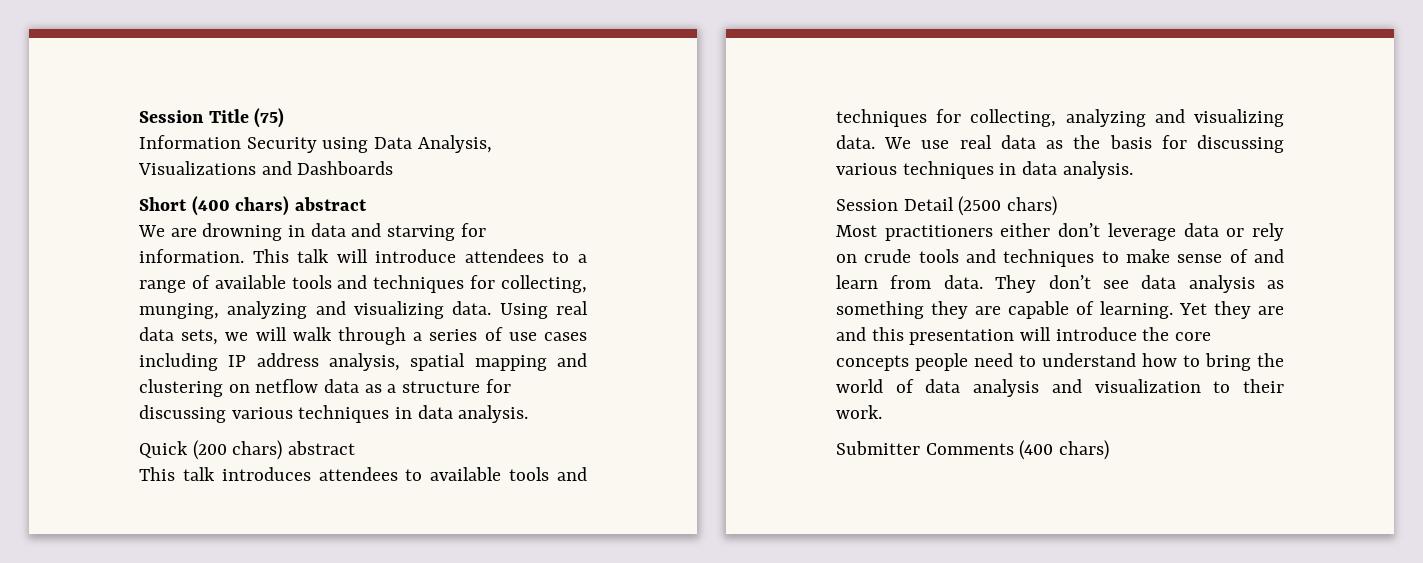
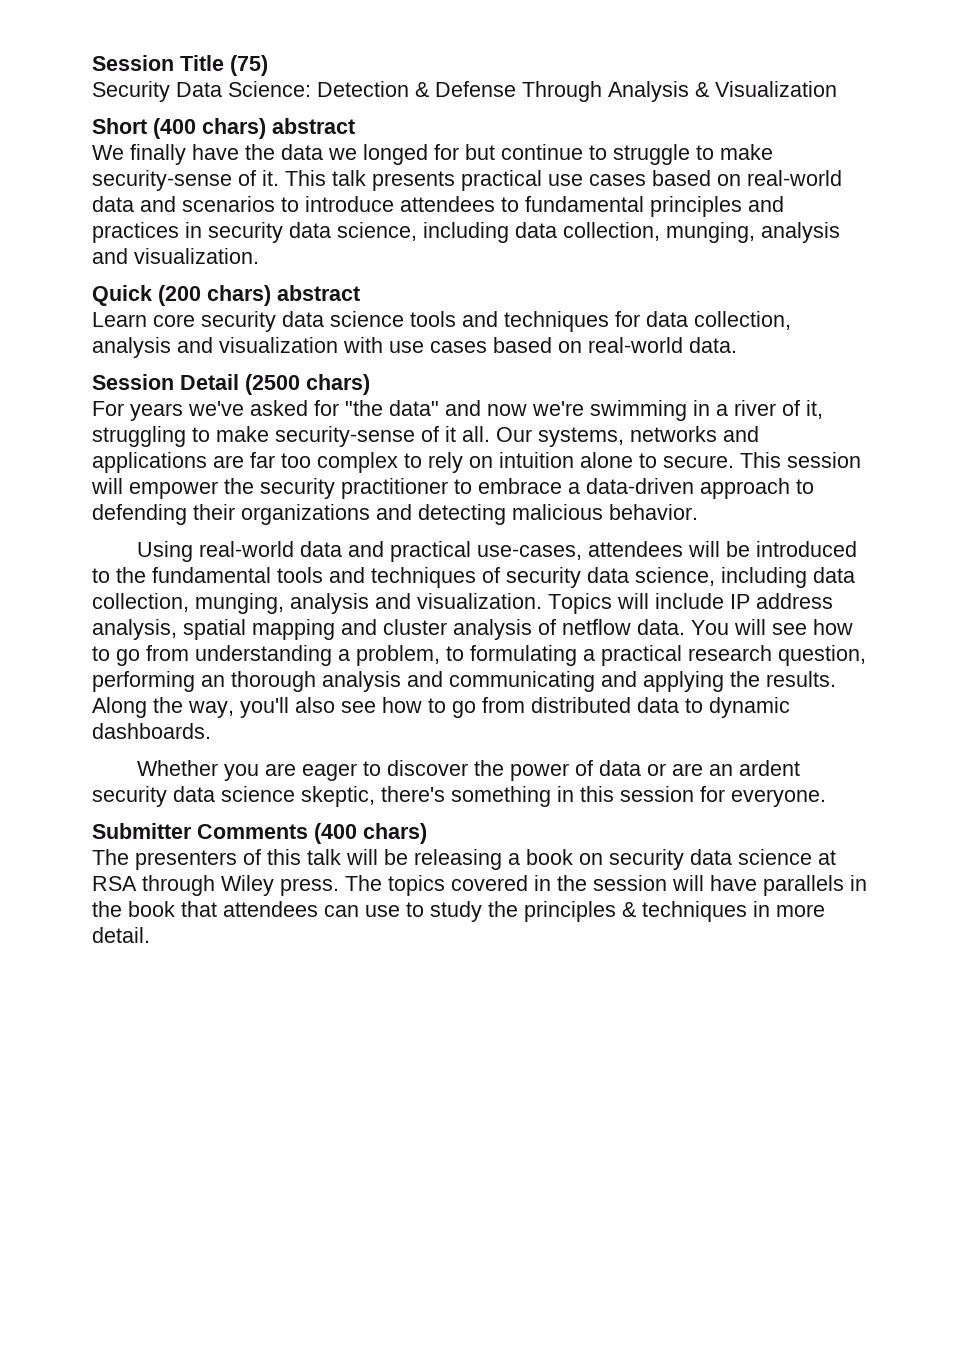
[139,135,492,153] [138,161,394,175] Information Security using Data Analysis, Visualizations and Dashboards -> [92,81,837,102] Security Data Science: Detection & Defense Through Analysis & Visualization
[170,223,486,241] [139,249,587,263] [139,275,587,293] [139,301,588,319] [139,327,587,345] [139,353,218,371] are drowning in data and starving for information. This talk will introduce attendees to a range of available tools and techniques for collecting, munging, analyzing and visualizing data. Using real data sets, we will walk through a series of use cases including -> [130,144,773,165] [92,170,842,191] [92,196,784,217] [92,222,840,243] [92,248,259,264] [92,285,360,306] [92,311,791,332] [92,337,737,358] [92,374,370,395] [92,400,823,421] [92,426,759,447] [92,452,861,473] [91,478,814,499] [92,504,698,525] [137,541,858,562] [92,567,855,588] [92,593,724,614] finally have the data we longed for but continue to struggle to make security-sense of it. This talk presents practical use cases based on real-world data and scenarios to introduce attendees to fundamental principles and practices in security data science, including data collection, munging, analysis and visualization. // Quick (200 chars) abstract // Learn core security data science tools and techniques for data collection, analysis and visualization with use cases based on real-world data. // Session Detail (2500 chars) // For years we've asked for "the data" and now we're swimming in a river of it, struggling to make security-sense of it all. Our systems, networks and applications are far too complex to rely on intuition alone to secure. This session will empower the security practitioner to embrace a data-driven approach to defending their organizations and detecting malicious behavior. // Using real-world data and practical use-cases, attendees will be introduced to the fundamental tools and techniques of security data science, including data collection, munging, analysis and visualization. Topics will include
[139,379,511,397] [139,405,529,423] [139,440,356,460] [139,467,587,481] [836,109,1284,127] [836,135,1284,153] [836,161,1133,179] [836,196,1058,216] [836,223,1284,241] [836,249,1284,267] [836,275,1284,293] [836,301,1284,319] [836,327,1212,345] [836,353,1284,371] [836,379,1284,397] [836,405,882,419] [836,440,1110,460] clustering on netflow data as a structure for discussing various techniques in data analysis. // Quick (200 chars) abstract // This talk introduces attendees to available tools and techniques for collecting, analyzing and visualizing data. We use real data as the basis for discussing various techniques in data analysis. // Session Detail (2500 chars) // Most practitioners either don’t leverage data or rely on crude tools and techniques to make sense of and learn from data. They don’t see data analysis as something they are capable of learning. Yet they are and this presentation will introduce the core concepts people need to understand how to bring the world of data analysis and visualization to their work. // Submitter Comments (400 chars) -> [383,619,853,640] [92,645,866,666] [92,671,836,692] [92,697,790,718] [92,723,211,739] [137,760,801,781] [92,786,826,807] [92,823,427,844] [92,849,836,870] [92,875,867,896] [92,901,825,922] [92,927,150,943] cluster analysis of netflow data. You will see how to go from understanding a problem, to formulating a practical research question, performing an thorough analysis and communicating and applying the results. Along the way, you'll also see how to go from distributed data to dynamic dashboards. // Whether you are eager to discover the power of data or are an ardent security data science skeptic, there's something in this session for everyone. // Submitter Comments (400 chars) // The presenters of this talk will be releasing a book on security data science at RSA through Wiley press. The topics covered in the session will have parallels in the book that attendees can use to study the principles & techniques in more detail.

